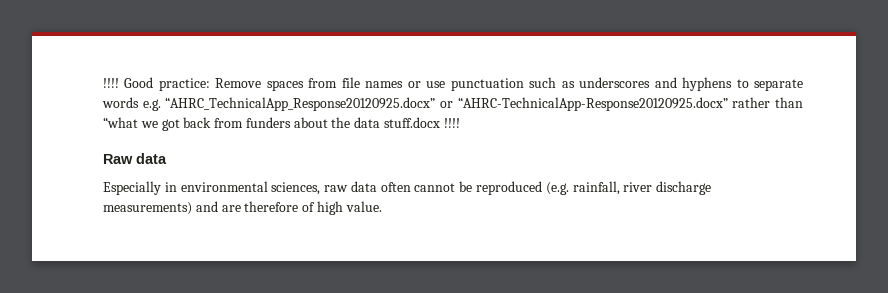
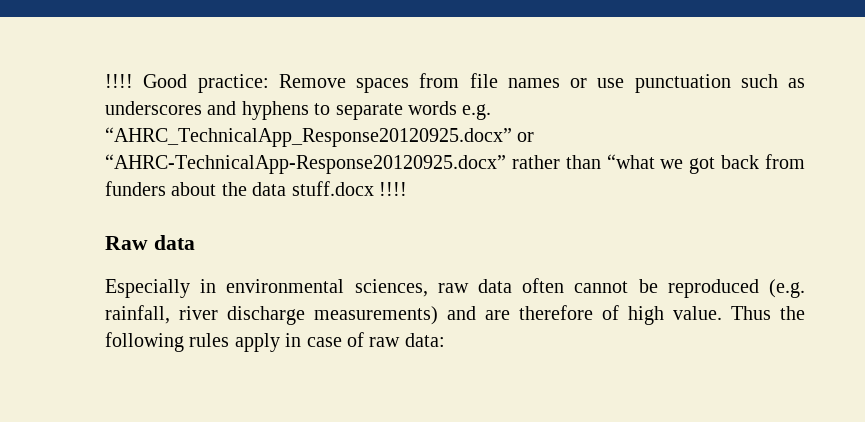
(382, 206) none -> [731,306,805,320] [105,332,445,352] Thus the following rules apply in case of raw data:

